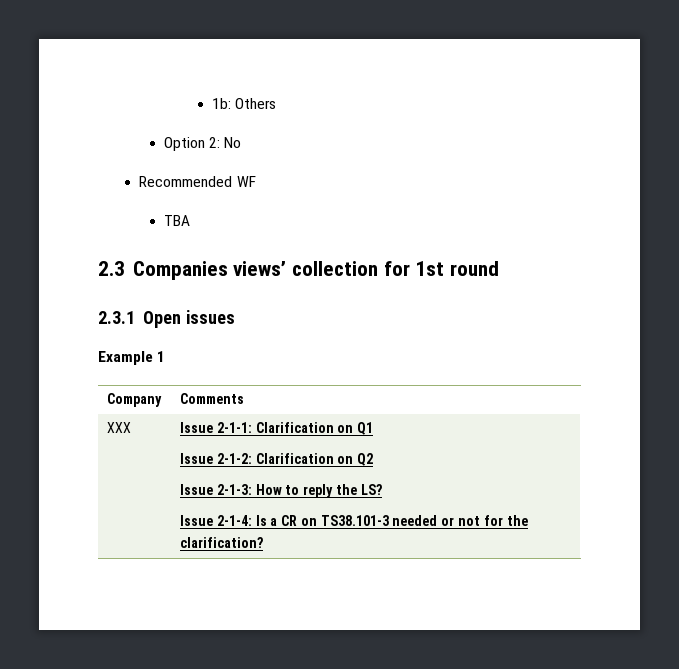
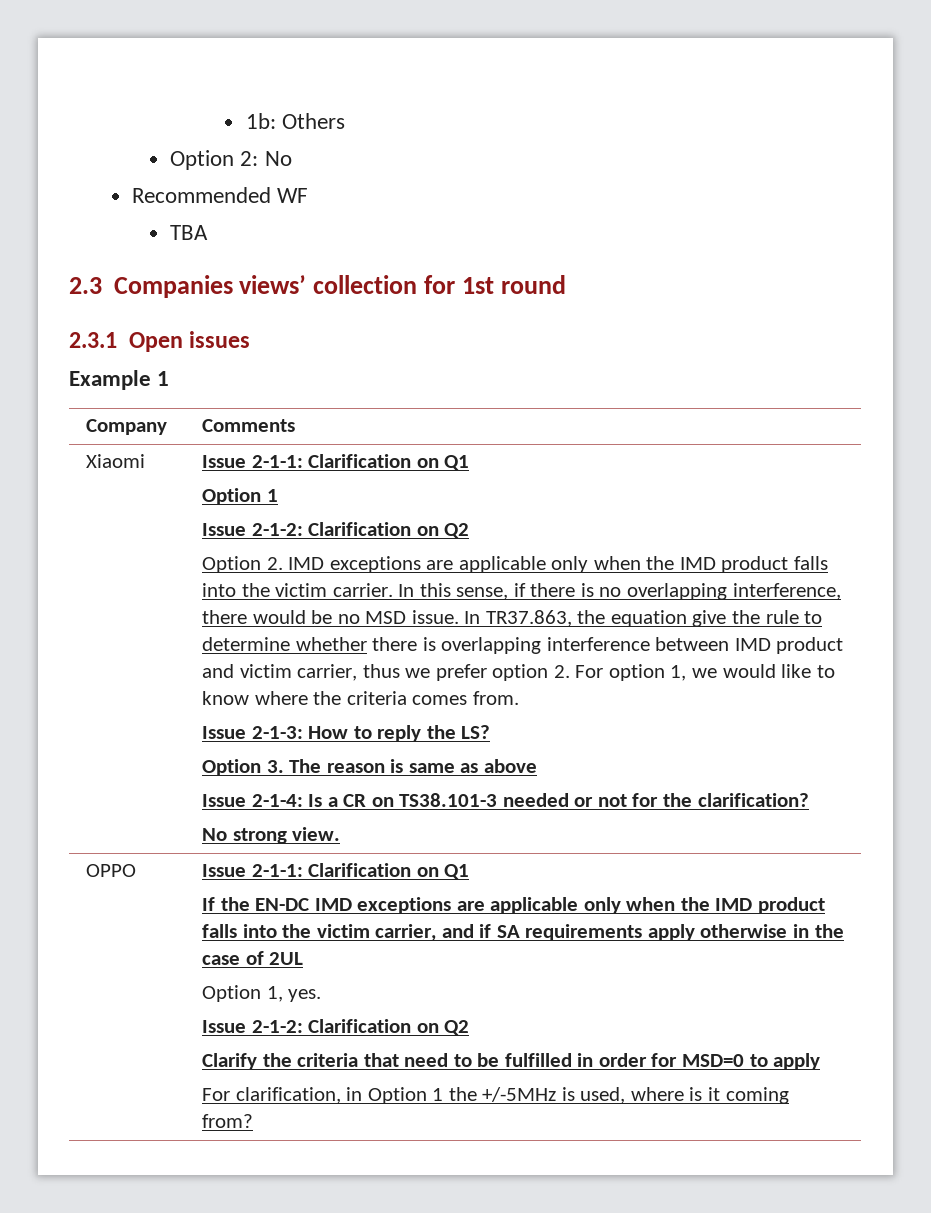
[107,422,132,433] [180,422,374,435] [180,453,374,466] XXX | Issue 2-1-1: Clarification on Q1 // Issue 2-1-2: Clarification on Q2 -> [86,454,146,468] [202,454,470,471] [202,488,278,505] [202,522,470,539] [202,556,828,573] [202,583,841,600] [202,610,823,627] [202,637,844,654] [202,664,835,681] [202,691,519,705] Xiaomi | Issue 2-1-1: Clarification on Q1 // Option 1 // Issue 2-1-2: Clarification on Q2 // Option 2. IMD exceptions are applicable only when the IMD product falls into the victim carrier. In this sense, if there is no overlapping interference, there would be no MSD issue. In TR37.863, the equation give the rule to determine whether there is overlapping interference between IMD product and victim carrier, thus we prefer option 2. For option 1, we would like to know where the criteria comes from.
(382, 489) none -> [202,759,537,776] // Option 3. The reason is same as above
(264, 542) none -> [202,827,341,844] [86,864,137,877] [202,863,470,880] [202,897,825,914] [202,924,844,941] [202,951,304,965] [202,985,322,1002] [202,1019,470,1036] [202,1053,821,1070] [202,1087,789,1104] [202,1114,254,1128] // No strong view. // OPPO | Issue 2-1-1: Clarification on Q1 // If the EN-DC IMD exceptions are applicable only when the IMD product falls into the victim carrier, and if SA requirements apply otherwise in the case of 2UL // Option 1, yes. // Issue 2-1-2: Clarification on Q2 // Clarify the criteria that need to be fulfilled in order for MSD=0 to apply // For clarification, in Option 1 the +/-5MHz is used, where is it coming from?

